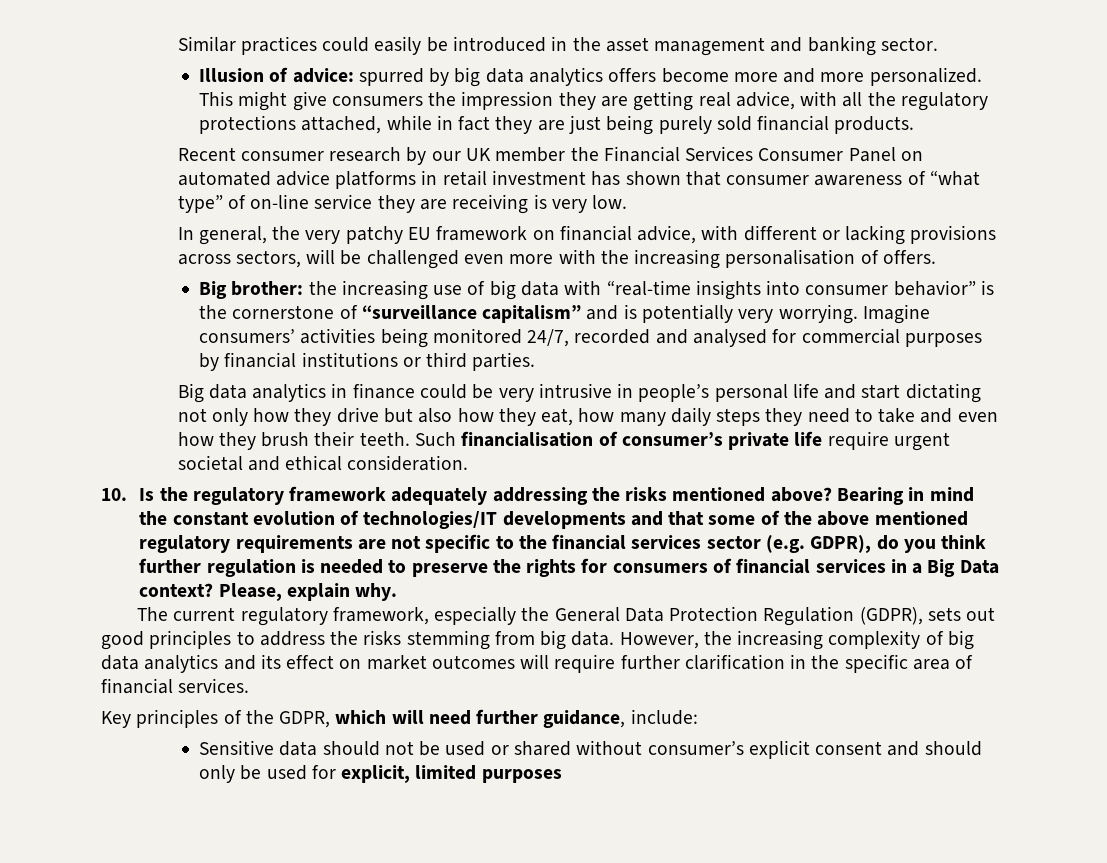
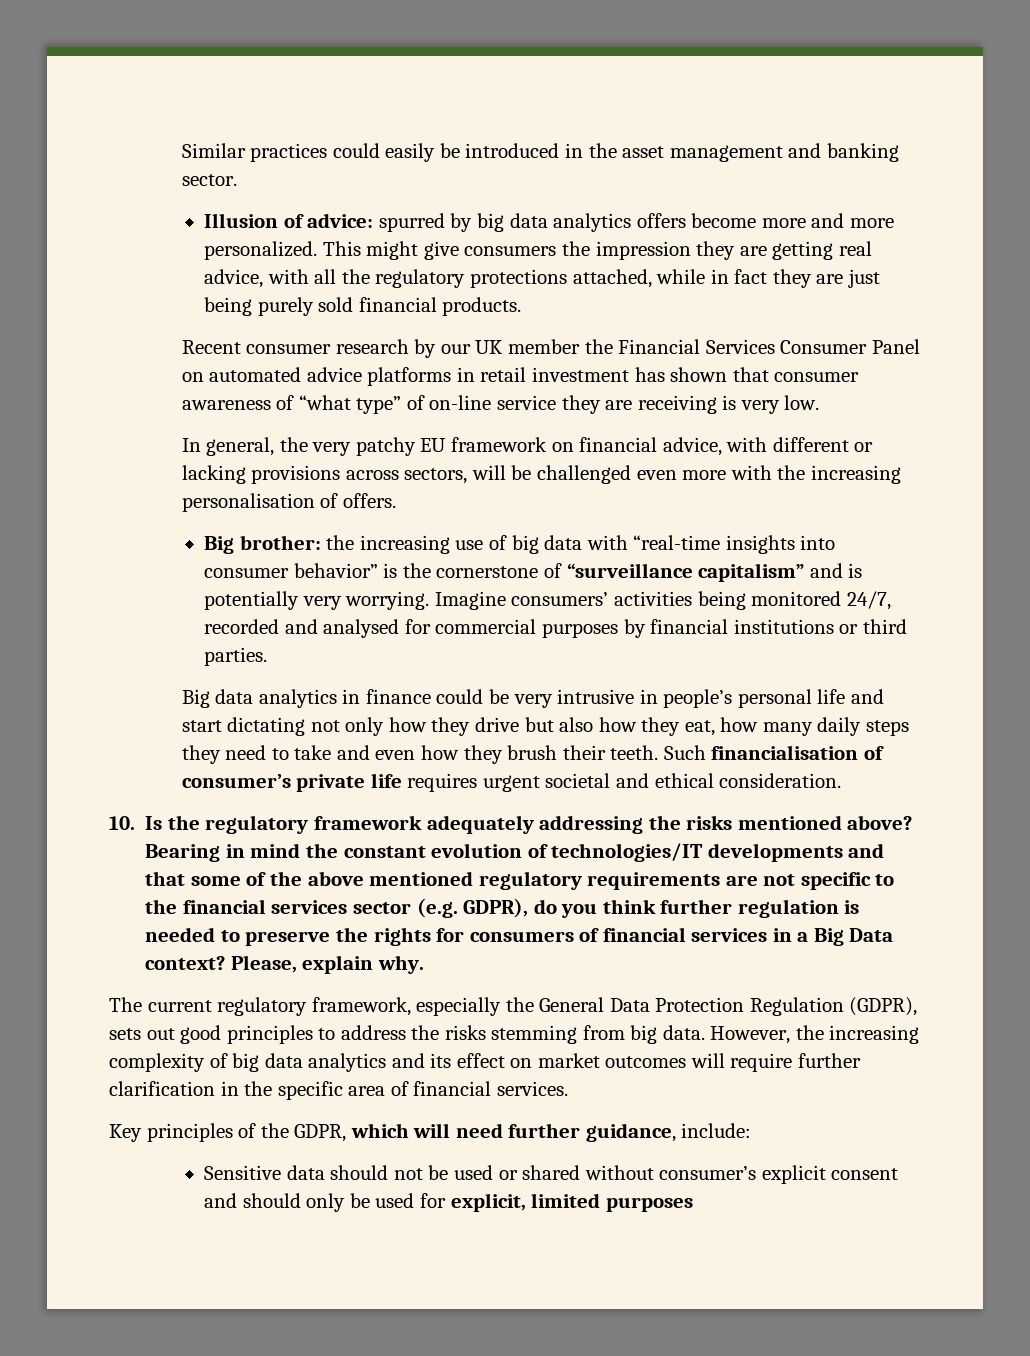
[827,431,889,450] require -> [407,773,478,792] requires

